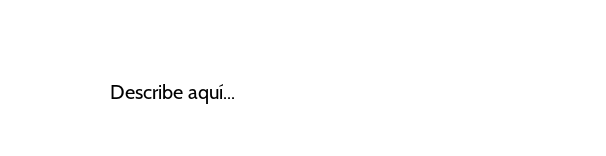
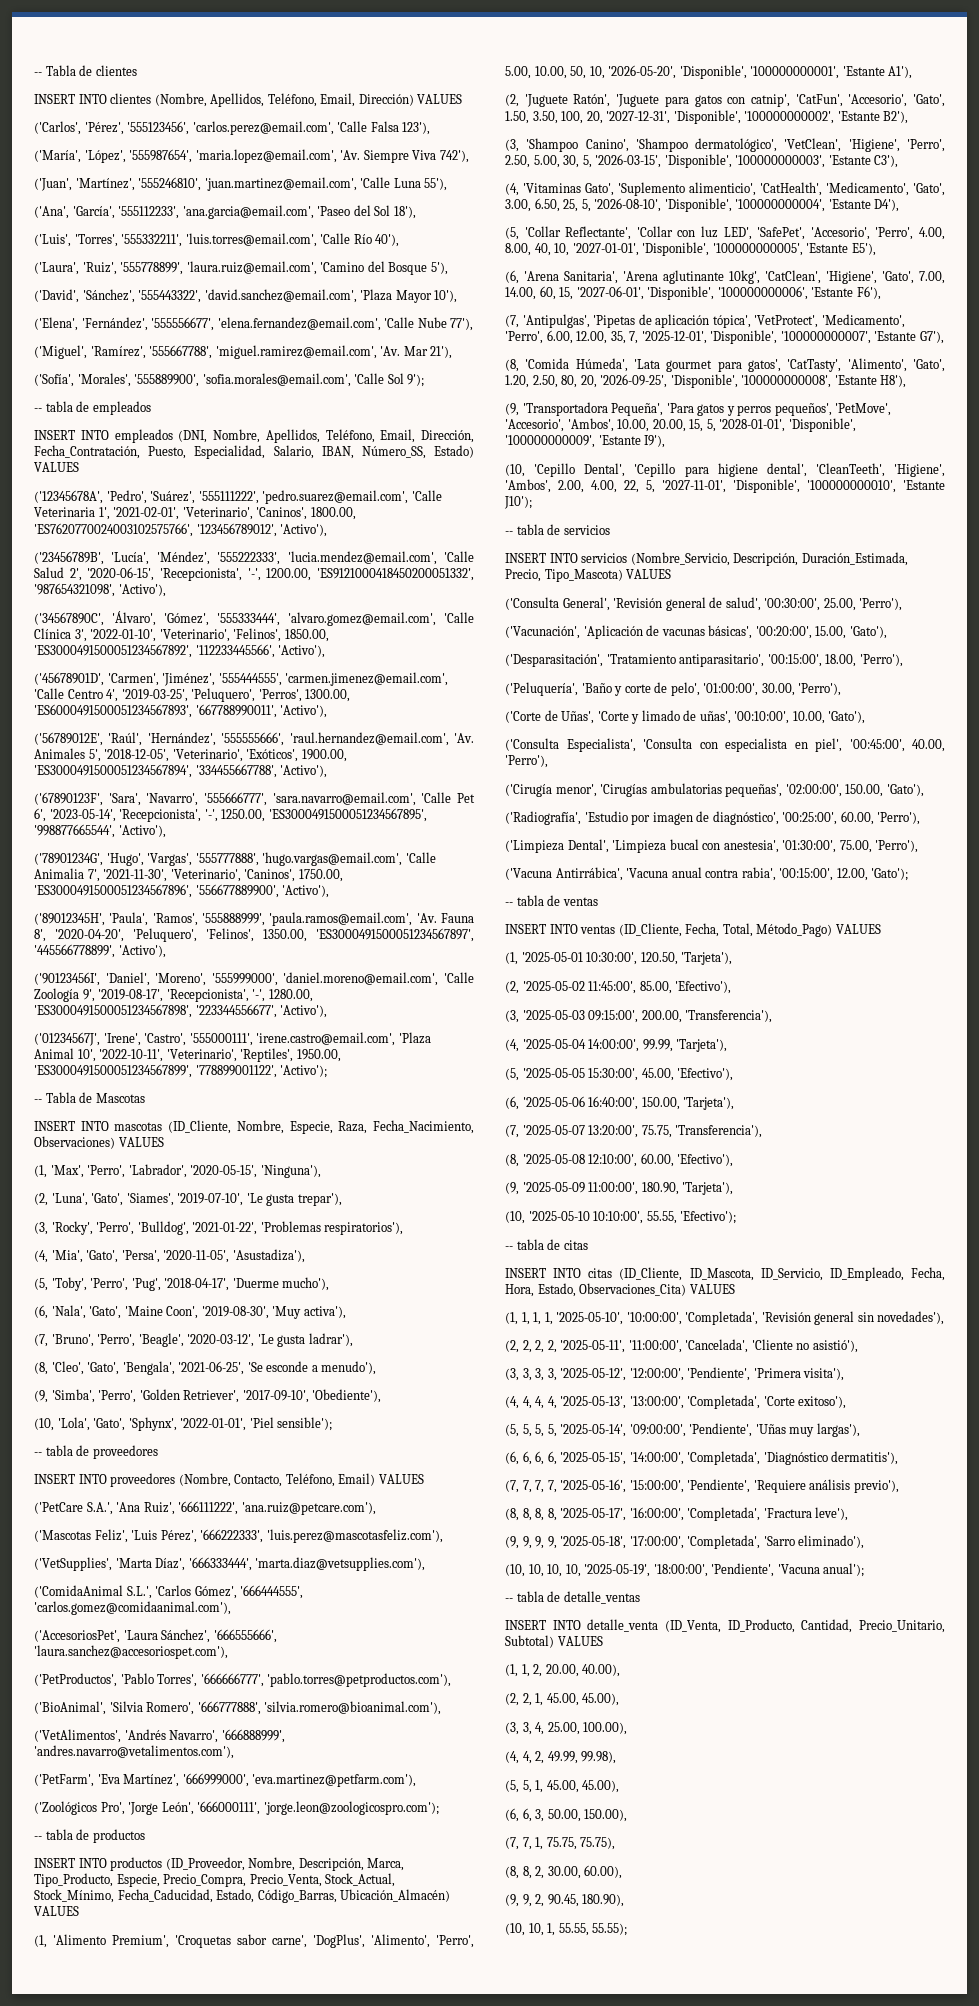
[110,84,236,104] Describe aquí... -> [34,65,137,76] [34,93,463,107] [34,121,431,135] [34,149,469,163] [34,177,448,191] [34,205,416,219] [34,233,400,247] [34,261,448,275] [34,289,458,303] [34,317,474,331] [34,345,453,359] [34,373,425,387] [34,401,151,415] [34,429,474,443] [34,445,475,459] [34,462,79,472] [34,490,442,504] [34,507,356,520] [34,523,328,537] [34,551,474,565] [34,567,474,581] [34,583,166,597] [34,611,474,626] [34,628,329,642] [34,644,326,658] [34,672,449,686] [34,688,351,702] [34,704,328,718] [34,732,474,746] [34,748,347,762] [34,764,328,778] [34,792,475,806] [34,808,427,822] [34,824,166,838] [34,852,436,866] [34,868,343,882] [34,884,330,898] [34,912,474,926] [34,928,474,942] [34,944,166,958] [34,972,474,986] [34,988,313,1002] [34,1004,328,1018] [34,1032,431,1046] [34,1048,341,1062] [34,1064,328,1078] [34,1092,145,1103] [34,1120,475,1134] [34,1136,164,1149] [34,1164,321,1178] [34,1193,342,1206] [34,1221,404,1235] [34,1249,305,1263] [34,1277,330,1291] [34,1305,346,1319] [34,1333,353,1347] [34,1361,377,1375] [34,1389,382,1403] [34,1417,333,1431] [34,1445,158,1459] [34,1473,424,1487] [34,1501,376,1515] [34,1529,443,1543] [34,1557,426,1571] [34,1585,304,1599] [34,1601,231,1615] [34,1629,277,1643] [34,1645,228,1659] [34,1673,452,1687] [34,1701,442,1715] [34,1729,285,1743] [34,1745,234,1759] [34,1773,417,1787] [34,1801,439,1815] [34,1829,145,1843] [34,1857,405,1871] [34,1873,396,1887] [34,1889,451,1903] [34,1906,79,1916] [34,1934,474,1948] [505,65,913,79] [505,94,945,107] [505,110,909,124] [505,138,945,152] [505,154,899,168] [505,182,945,196] [505,198,900,212] [505,226,945,240] [505,242,876,256] [505,270,945,284] [505,286,881,300] [505,314,905,328] [505,330,944,344] [505,358,945,372] [505,374,907,388] [505,402,892,416] [505,418,856,432] [505,435,666,448] [505,463,945,477] [505,479,945,493] [504,496,532,509] [505,524,610,535] [505,552,908,566] [505,569,672,582] [505,597,903,611] [505,625,887,639] [505,654,903,667] [505,682,842,696] [505,710,866,724] [505,738,945,752] [505,755,548,768] [505,783,924,797] [505,811,921,825] [505,839,919,853] [505,867,909,881] [505,895,598,906] [505,923,881,937] [505,952,733,965] [505,981,732,994] [505,1010,773,1023] [505,1039,728,1052] [505,1068,734,1081] [505,1096,735,1110] [505,1125,763,1138] [505,1153,734,1167] [505,1182,734,1195] [505,1211,737,1224] [505,1239,588,1250] [505,1267,945,1281] [505,1283,735,1297] [505,1311,945,1325] [505,1339,858,1353] [505,1367,845,1381] [505,1395,847,1409] [505,1423,860,1437] [505,1451,899,1465] [505,1479,899,1493] [505,1507,849,1521] [505,1535,865,1549] [505,1563,865,1577] [505,1591,640,1604] [505,1619,945,1633] [505,1635,603,1648] [505,1664,621,1677] [505,1693,620,1706] [505,1722,628,1735] [505,1751,617,1764] [505,1780,620,1793] [505,1808,628,1822] [505,1837,616,1850] [505,1865,623,1879] [505,1894,625,1907] [505,1923,628,1936] -- Tabla de clientes // INSERT INTO clientes (Nombre, Apellidos, Teléfono, Email, Dirección) VALUES // ('Carlos', 'Pérez', '555123456', 'carlos.perez@email.com', 'Calle Falsa 123'), // ('María', 'López', '555987654', 'maria.lopez@email.com', 'Av. Siempre Viva 742'), // ('Juan', 'Martínez', '555246810', 'juan.martinez@email.com', 'Calle Luna 55'), // ('Ana', 'García', '555112233', 'ana.garcia@email.com', 'Paseo del Sol 18'), // ('Luis', 'Torres', '555332211', 'luis.torres@email.com', 'Calle Río 40'), // ('Laura', 'Ruiz', '555778899', 'laura.ruiz@email.com', 'Camino del Bosque 5'), // ('David', 'Sánchez', '555443322', 'david.sanchez@email.com', 'Plaza Mayor 10'), // ('Elena', 'Fernández', '555556677', 'elena.fernandez@email.com', 'Calle Nube 77'), // ('Miguel', 'Ramírez', '555667788', 'miguel.ramirez@email.com', 'Av. Mar 21'), // ('Sofía', 'Morales', '555889900', 'sofia.morales@email.com', 'Calle Sol 9'); // -- tabla de empleados // INSERT INTO empleados (DNI, Nombre, Apellidos, Teléfono, Email, Dirección, Fecha_Contratación, Puesto, Especialidad, Salario, IBAN, Número_SS, Estado) VALUES // ('12345678A', 'Pedro', 'Suárez', '555111222', 'pedro.suarez@email.com', 'Calle Veterinaria 1', '2021-02-01', 'Veterinario', 'Caninos', 1800.00, 'ES7620770024003102575766', '123456789012', 'Activo'), // ('23456789B', 'Lucía', 'Méndez', '555222333', 'lucia.mendez@email.com', 'Calle Salud 2', '2020-06-15', 'Recepcionista', '-', 1200.00, 'ES9121000418450200051332', '987654321098', 'Activo'), // ('34567890C', 'Álvaro', 'Gómez', '555333444', 'alvaro.gomez@email.com', 'Calle Clínica 3', '2022-01-10', 'Veterinario', 'Felinos', 1850.00, 'ES3000491500051234567892', '112233445566', 'Activo'), // ('45678901D', 'Carmen', 'Jiménez', '555444555', 'carmen.jimenez@email.com', 'Calle Centro 4', '2019-03-25', 'Peluquero', 'Perros', 1300.00, 'ES6000491500051234567893', '667788990011', 'Activo'), // ('56789012E', 'Raúl', 'Hernández', '555555666', 'raul.hernandez@email.com', 'Av. Animales 5', '2018-12-05', 'Veterinario', 'Exóticos', 1900.00, 'ES3000491500051234567894', '334455667788', 'Activo'), // ('67890123F', 'Sara', 'Navarro', '555666777', 'sara.navarro@email.com', 'Calle Pet 6', '2023-05-14', 'Recepcionista', '-', 1250.00, 'ES3000491500051234567895', '998877665544', 'Activo'), // ('78901234G', 'Hugo', 'Vargas', '555777888', 'hugo.vargas@email.com', 'Calle Animalia 7', '2021-11-30', 'Veterinario', 'Caninos', 1750.00, 'ES3000491500051234567896', '556677889900', 'Activo'), // ('89012345H', 'Paula', 'Ramos', '555888999', 'paula.ramos@email.com', 'Av. Fauna 8', '2020-04-20', 'Peluquero', 'Felinos', 1350.00, 'ES3000491500051234567897', '445566778899', 'Activo'), // ('90123456I', 'Daniel', 'Moreno', '555999000', 'daniel.moreno@email.com', 'Calle Zoología 9', '2019-08-17', 'Recepcionista', '-', 1280.00, 'ES3000491500051234567898', '223344556677', 'Activo'), // ('01234567J', 'Irene', 'Castro', '555000111', 'irene.castro@email.com', 'Plaza Animal 10', '2022-10-11', 'Veterinario', 'Reptiles', 1950.00, 'ES3000491500051234567899', '778899001122', 'Activo'); // -- Tabla de Mascotas // INSERT INTO mascotas (ID_Cliente, Nombre, Especie, Raza, Fecha_Nacimiento, Observaciones) VALUES // (1, 'Max', 'Perro', 'Labrador', '2020-05-15', 'Ninguna'), // (2, 'Luna', 'Gato', 'Siames', '2019-07-10', 'Le gusta trepar'), // (3, 'Rocky', 'Perro', 'Bulldog', '2021-01-22', 'Problemas respiratorios'), // (4, 'Mia', 'Gato', 'Persa', '2020-11-05', 'Asustadiza'), // (5, 'Toby', 'Perro', 'Pug', '2018-04-17', 'Duerme mucho'), // (6, 'Nala', 'Gato', 'Maine Coon', '2019-08-30', 'Muy activa'), // (7, 'Bruno', 'Perro', 'Beagle', '2020-03-12', 'Le gusta ladrar'), // (8, 'Cleo', 'Gato', 'Bengala', '2021-06-25', 'Se esconde a menudo'), // (9, 'Simba', 'Perro', 'Golden Retriever', '2017-09-10', 'Obediente'), // (10, 'Lola', 'Gato', 'Sphynx', '2022-01-01', 'Piel sensible'); // -- tabla de proveedores // INSERT INTO proveedores (Nombre, Contacto, Teléfono, Email) VALUES // ('PetCare S.A.', 'Ana Ruiz', '666111222', 'ana.ruiz@petcare.com'), // ('Mascotas Feliz', 'Luis Pérez', '666222333', 'luis.perez@mascotasfeliz.com'), // ('VetSupplies', 'Marta Díaz', '666333444', 'marta.diaz@vetsupplies.com'), // ('ComidaAnimal S.L.', 'Carlos Gómez', '666444555', 'carlos.gomez@comidaanimal.com'), // ('AccesoriosPet', 'Laura Sánchez', '666555666', 'laura.sanchez@accesoriospet.com'), // ('PetProductos', 'Pablo Torres', '666666777', 'pablo.torres@petproductos.com'), // ('BioAnimal', 'Silvia Romero', '666777888', 'silvia.romero@bioanimal.com'), // ('VetAlimentos', 'Andrés Navarro', '666888999', 'andres.navarro@vetalimentos.com'), // ('PetFarm', 'Eva Martínez', '666999000', 'eva.martinez@petfarm.com'), // ('Zoológicos Pro', 'Jorge León', '666000111', 'jorge.leon@zoologicospro.com'); // -- tabla de productos // INSERT INTO productos (ID_Proveedor, Nombre, Descripción, Marca, Tipo_Producto, Especie, Precio_Compra, Precio_Venta, Stock_Actual, Stock_Mínimo, Fecha_Caducidad, Estado, Código_Barras, Ubicación_Almacén) VALUES // (1, 'Alimento Premium', 'Croquetas sabor carne', 'DogPlus', 'Alimento', 'Perro', 5.00, 10.00, 50, 10, '2026-05-20', 'Disponible', '100000000001', 'Estante A1'), // (2, 'Juguete Ratón', 'Juguete para gatos con catnip', 'CatFun', 'Accesorio', 'Gato', 1.50, 3.50, 100, 20, '2027-12-31', 'Disponible', '100000000002', 'Estante B2'), // (3, 'Shampoo Canino', 'Shampoo dermatológico', 'VetClean', 'Higiene', 'Perro', 2.50, 5.00, 30, 5, '2026-03-15', 'Disponible', '100000000003', 'Estante C3'), // (4, 'Vitaminas Gato', 'Suplemento alimenticio', 'CatHealth', 'Medicamento', 'Gato', 3.00, 6.50, 25, 5, '2026-08-10', 'Disponible', '100000000004', 'Estante D4'), // (5, 'Collar Reflectante', 'Collar con luz LED', 'SafePet', 'Accesorio', 'Perro', 4.00, 8.00, 40, 10, '2027-01-01', 'Disponible', '100000000005', 'Estante E5'), // (6, 'Arena Sanitaria', 'Arena aglutinante 10kg', 'CatClean', 'Higiene', 'Gato', 7.00, 14.00, 60, 15, '2027-06-01', 'Disponible', '100000000006', 'Estante F6'), // (7, 'Antipulgas', 'Pipetas de aplicación tópica', 'VetProtect', 'Medicamento', 'Perro', 6.00, 12.00, 35, 7, '2025-12-01', 'Disponible', '100000000007', 'Estante G7'), // (8, 'Comida Húmeda', 'Lata gourmet para gatos', 'CatTasty', 'Alimento', 'Gato', 1.20, 2.50, 80, 20, '2026-09-25', 'Disponible', '100000000008', 'Estante H8'), // (9, 'Transportadora Pequeña', 'Para gatos y perros pequeños', 'PetMove', 'Accesorio', 'Ambos', 10.00, 20.00, 15, 5, '2028-01-01', 'Disponible', '100000000009', 'Estante I9'), // (10, 'Cepillo Dental', 'Cepillo para higiene dental', 'CleanTeeth', 'Higiene', 'Ambos', 2.00, 4.00, 22, 5, '2027-11-01', 'Disponible', '100000000010', 'Estante J10'); // -- tabla de servicios // INSERT INTO servicios (Nombre_Servicio, Descripción, Duración_Estimada, Precio, Tipo_Mascota) VALUES // ('Consulta General', 'Revisión general de salud', '00:30:00', 25.00, 'Perro'), // ('Vacunación', 'Aplicación de vacunas básicas', '00:20:00', 15.00, 'Gato'), // ('Desparasitación', 'Tratamiento antiparasitario', '00:15:00', 18.00, 'Perro'), // ('Peluquería', 'Baño y corte de pelo', '01:00:00', 30.00, 'Perro'), // ('Corte de Uñas', 'Corte y limado de uñas', '00:10:00', 10.00, 'Gato'), // ('Consulta Especialista', 'Consulta con especialista en piel', '00:45:00', 40.00, 'Perro'), // ('Cirugía menor', 'Cirugías ambulatorias pequeñas', '02:00:00', 150.00, 'Gato'), // ('Radiografía', 'Estudio por imagen de diagnóstico', '00:25:00', 60.00, 'Perro'), // ('Limpieza Dental', 'Limpieza bucal con anestesia', '01:30:00', 75.00, 'Perro'), // ('Vacuna Antirrábica', 'Vacuna anual contra rabia', '00:15:00', 12.00, 'Gato'); // -- tabla de ventas // INSERT INTO ventas (ID_Cliente, Fecha, Total, Método_Pago) VALUES // (1, '2025-05-01 10:30:00', 120.50, 'Tarjeta'), // (2, '2025-05-02 11:45:00', 85.00, 'Efectivo'), // (3, '2025-05-03 09:15:00', 200.00, 'Transferencia'), // (4, '2025-05-04 14:00:00', 99.99, 'Tarjeta'), // (5, '2025-05-05 15:30:00', 45.00, 'Efectivo'), // (6, '2025-05-06 16:40:00', 150.00, 'Tarjeta'), // (7, '2025-05-07 13:20:00', 75.75, 'Transferencia'), // (8, '2025-05-08 12:10:00', 60.00, 'Efectivo'), // (9, '2025-05-09 11:00:00', 180.90, 'Tarjeta'), // (10, '2025-05-10 10:10:00', 55.55, 'Efectivo'); // -- tabla de citas // INSERT INTO citas (ID_Cliente, ID_Mascota, ID_Servicio, ID_Empleado, Fecha, Hora, Estado, Observaciones_Cita) VALUES // (1, 1, 1, 1, '2025-05-10', '10:00:00', 'Completada', 'Revisión general sin novedades'), // (2, 2, 2, 2, '2025-05-11', '11:00:00', 'Cancelada', 'Cliente no asistió'), // (3, 3, 3, 3, '2025-05-12', '12:00:00', 'Pendiente', 'Primera visita'), // (4, 4, 4, 4, '2025-05-13', '13:00:00', 'Completada', 'Corte exitoso'), // (5, 5, 5, 5, '2025-05-14', '09:00:00', 'Pendiente', 'Uñas muy largas'), // (6, 6, 6, 6, '2025-05-15', '14:00:00', 'Completada', 'Diagnóstico dermatitis'), // (7, 7, 7, 7, '2025-05-16', '15:00:00', 'Pendiente', 'Requiere análisis previo'), // (8, 8, 8, 8, '2025-05-17', '16:00:00', 'Completada', 'Fractura leve'), // (9, 9, 9, 9, '2025-05-18', '17:00:00', 'Completada', 'Sarro eliminado'), // (10, 10, 10, 10, '2025-05-19', '18:00:00', 'Pendiente', 'Vacuna anual'); // -- tabla de detalle_ventas // INSERT INTO detalle_venta (ID_Venta, ID_Producto, Cantidad, Precio_Unitario, Subtotal) VALUES // (1, 1, 2, 20.00, 40.00), // (2, 2, 1, 45.00, 45.00), // (3, 3, 4, 25.00, 100.00), // (4, 4, 2, 49.99, 99.98), // (5, 5, 1, 45.00, 45.00), // (6, 6, 3, 50.00, 150.00), // (7, 7, 1, 75.75, 75.75), // (8, 8, 2, 30.00, 60.00), // (9, 9, 2, 90.45, 180.90), // (10, 10, 1, 55.55, 55.55);

